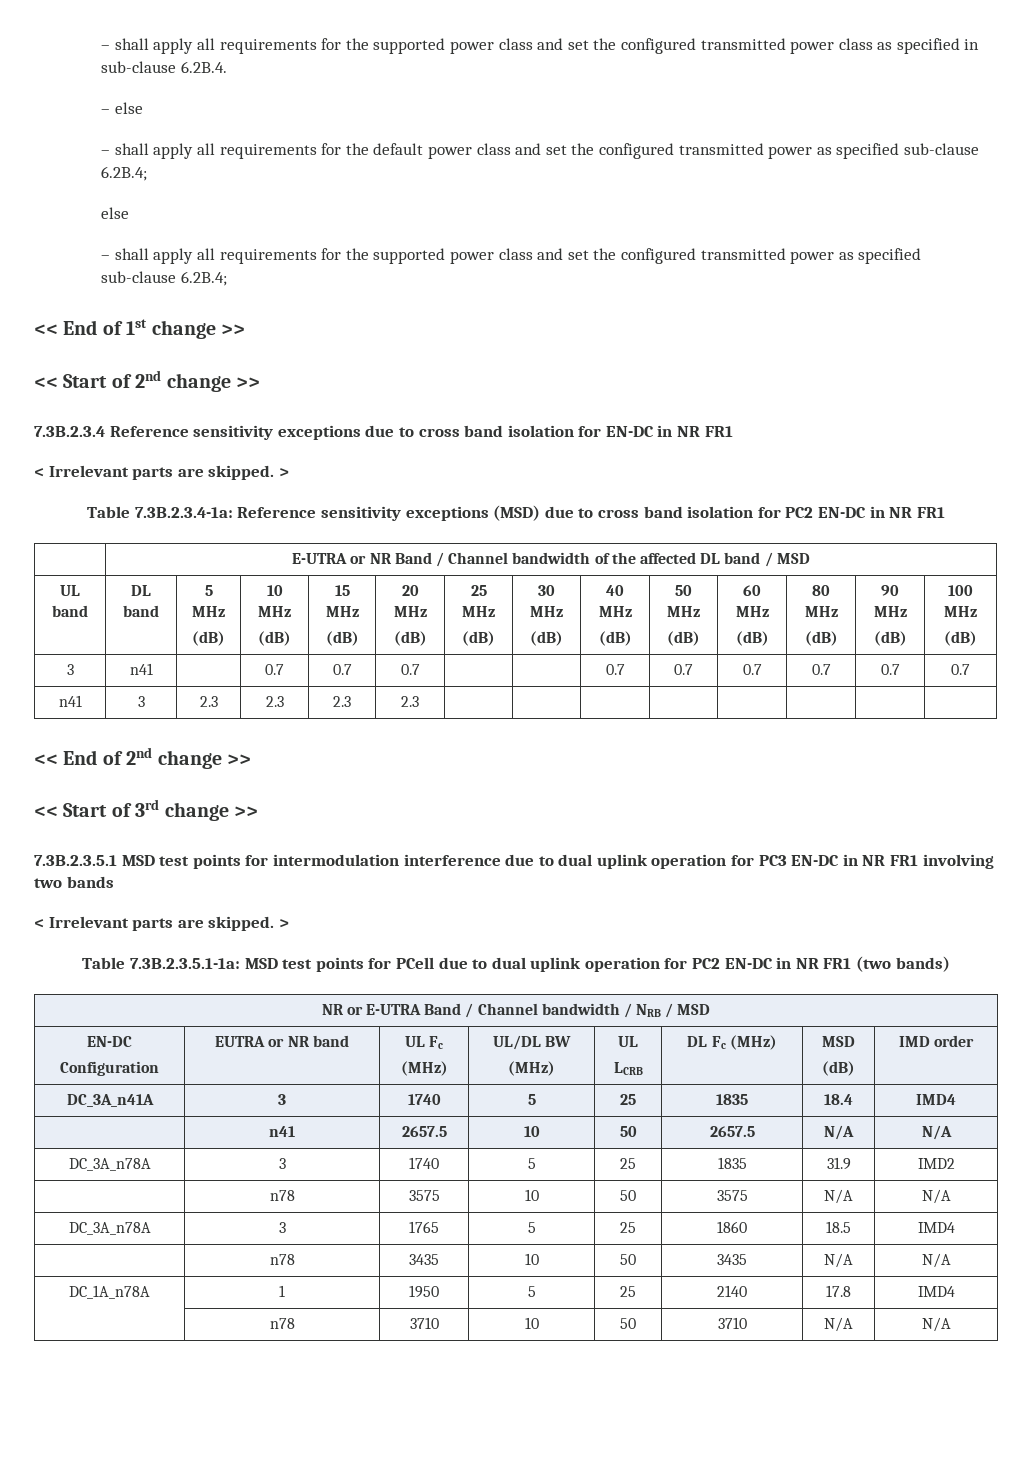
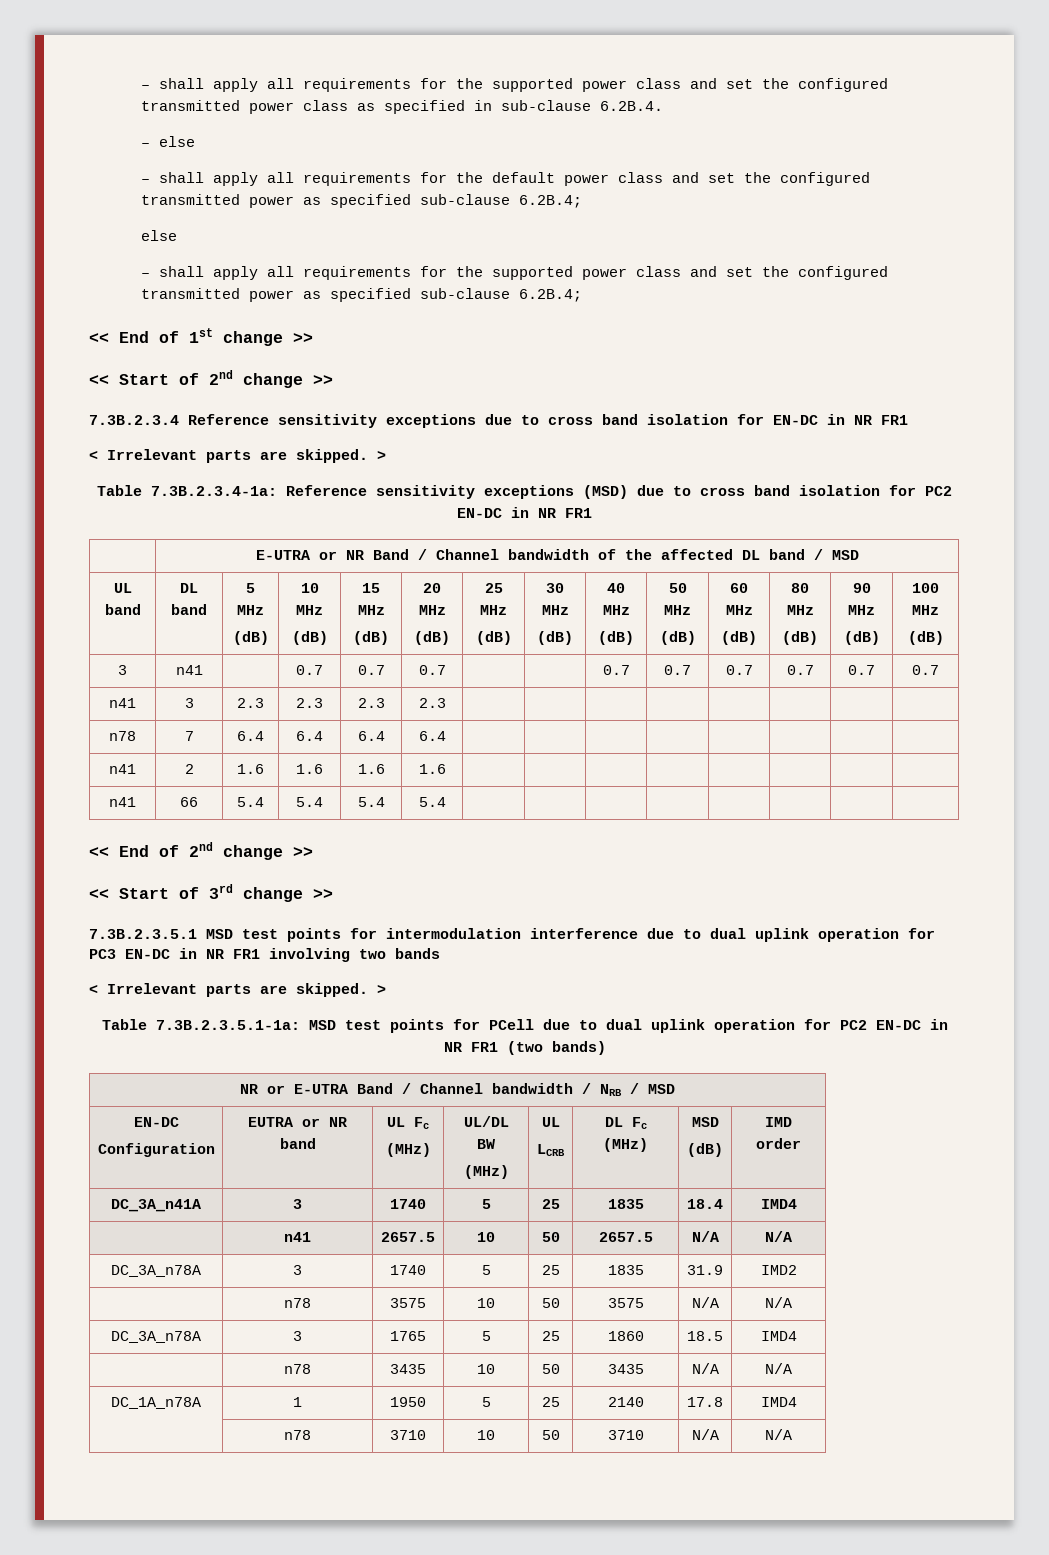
(419, 701) none -> [109,731,136,741] [184,731,194,741] [237,731,264,741] [296,731,323,741] [357,731,385,741] [418,731,446,741] [109,764,136,774] [184,764,194,774] [237,764,264,774] [296,764,323,774] [357,764,385,774] [418,764,446,774] [109,797,136,807] [180,797,198,807] [237,797,264,807] [296,797,323,807] [357,797,385,807] [418,797,446,807] // n78 | 7 | 6.4 | 6.4 | 6.4 | 6.4 | | | | | | | | // n41 | 2 | 1.6 | 1.6 | 1.6 | 1.6 | | | | | | | | // n41 | 66 | 5.4 | 5.4 | 5.4 | 5.4 | | | | | | | |

